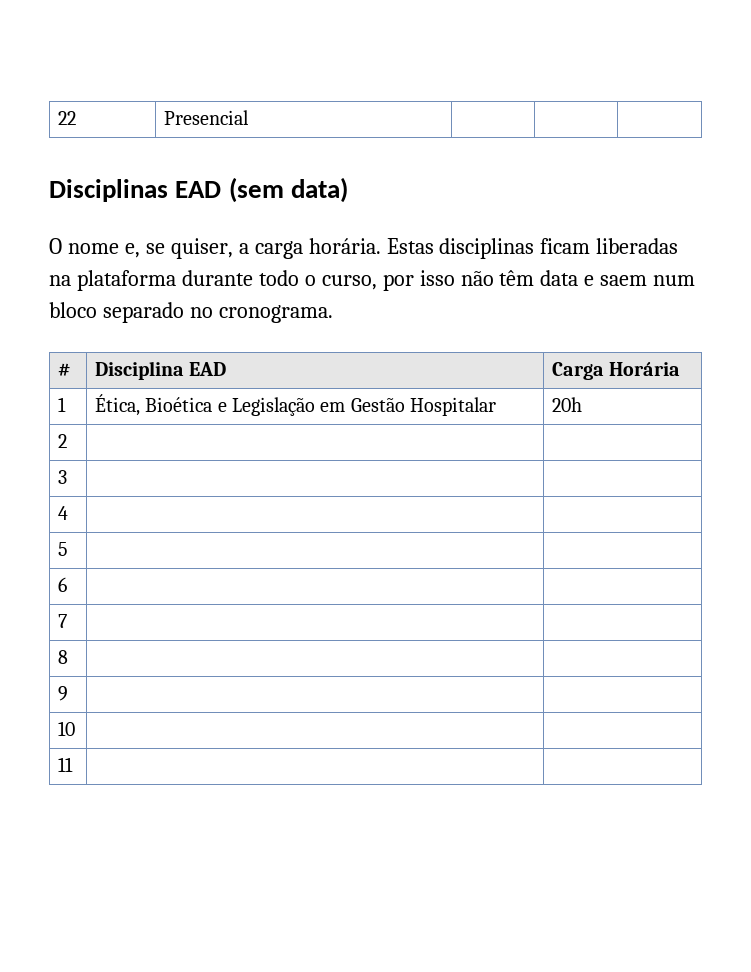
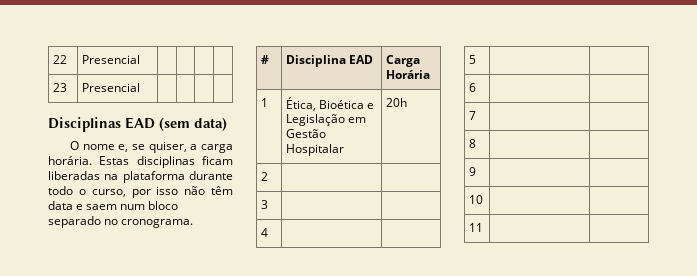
(249, 117) none -> [53,83,68,92] [82,83,141,92] | // 23 | Presencial | | | |

